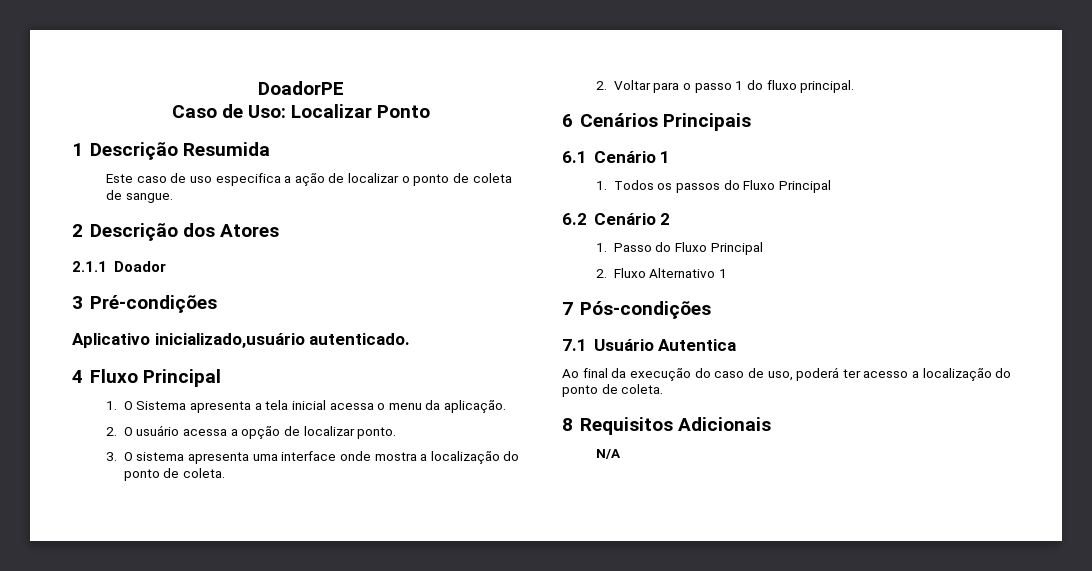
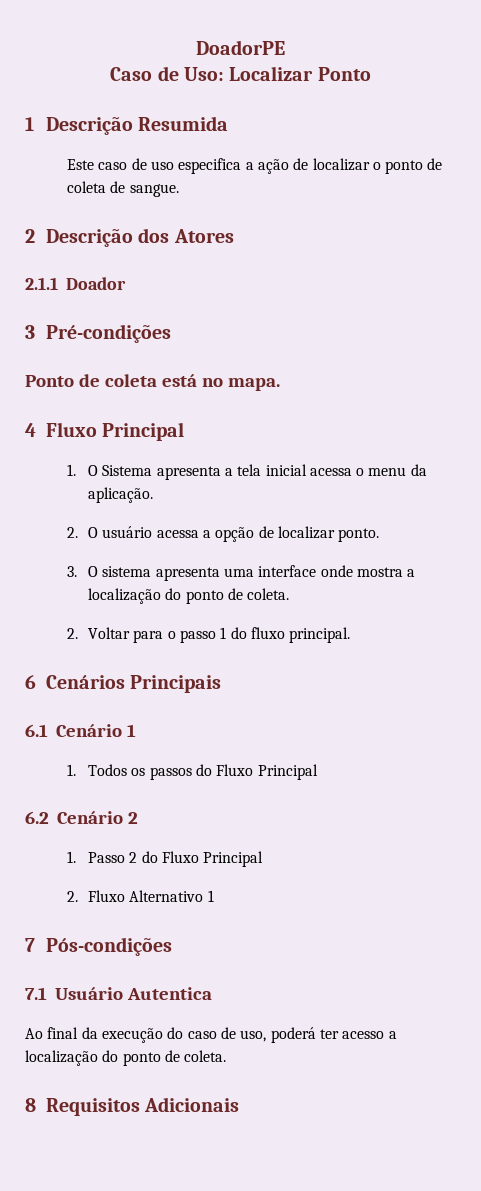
[72,333,411,348] Aplicativo inicializado,usuário autenticado. -> [25,374,280,391] Ponto de coleta está no mapa.
(652, 247) none -> [129,852,138,863] 2
[595,449,621,459] // N/A -> (240, 1104) none

